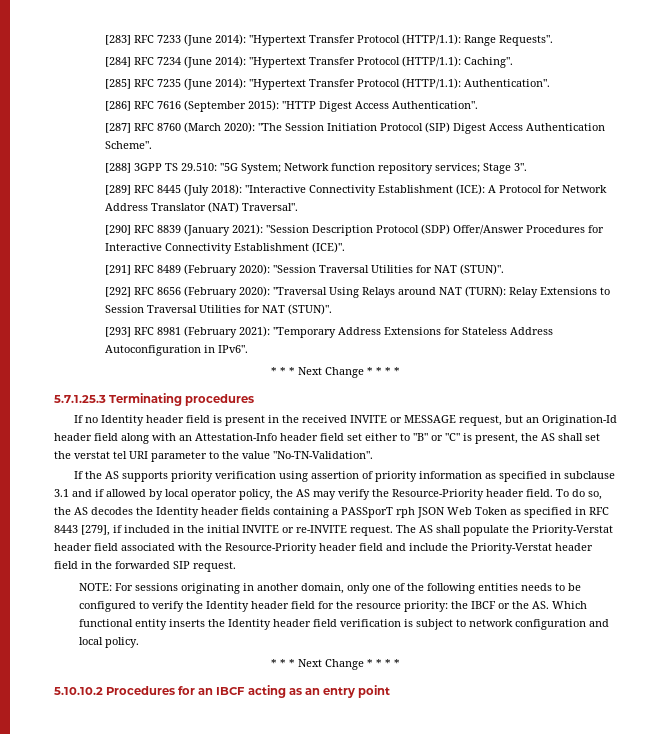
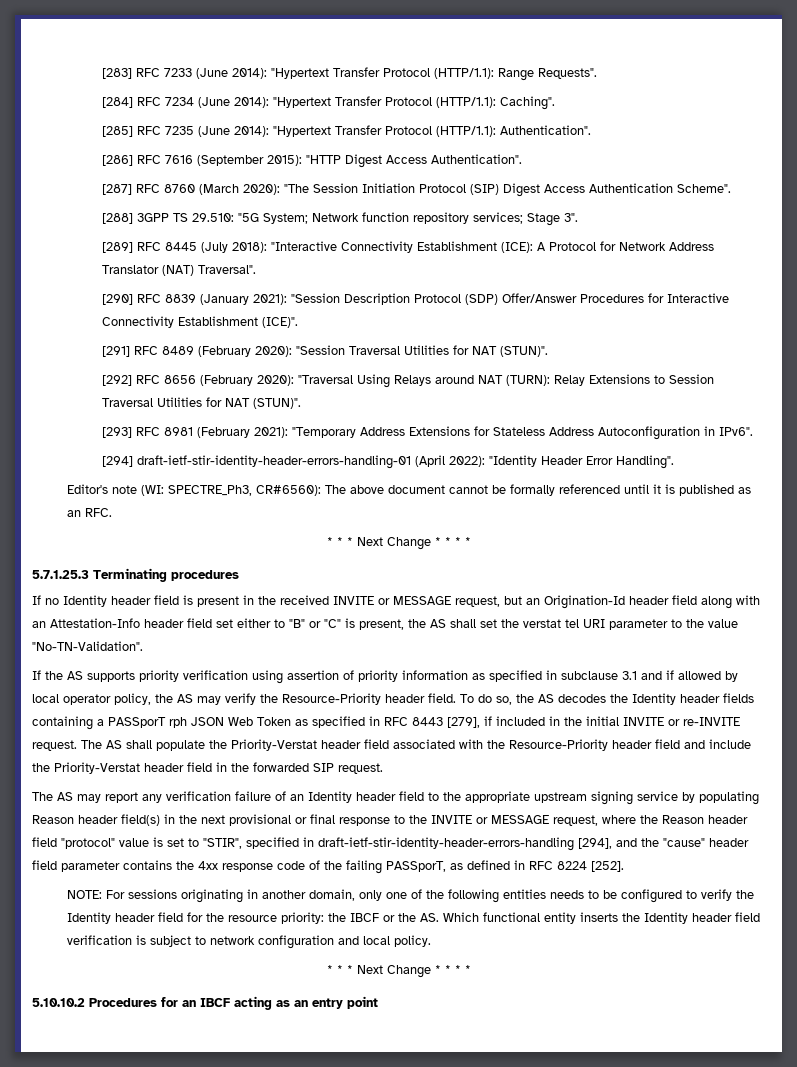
(248, 349) none -> [101,455,674,469] [66,484,751,496] [66,508,112,517] // [294] draft-ietf-stir-identity-header-errors-handling-01 (April 2022): "Identity Header Error Handling". // Editor's note (WI: SPECTRE_Ph3, CR#6560): The above document cannot be formally referenced until it is published as an RFC.
(236, 566) none -> [32,791,759,805] [32,814,748,826] [32,837,749,851] [32,860,624,874] // The AS may report any verification failure of an Identity header field to the appropriate upstream signing service by populating Reason header field(s) in the next provisional or final response to the INVITE or MESSAGE request, where the Reason header field "protocol" value is set to "STIR", specified in draft-ietf-stir-identity-header-errors-handling [294], and the "cause" header field parameter contains the 4xx response code of the failing PASSporT, as defined in RFC 8224 [252].

